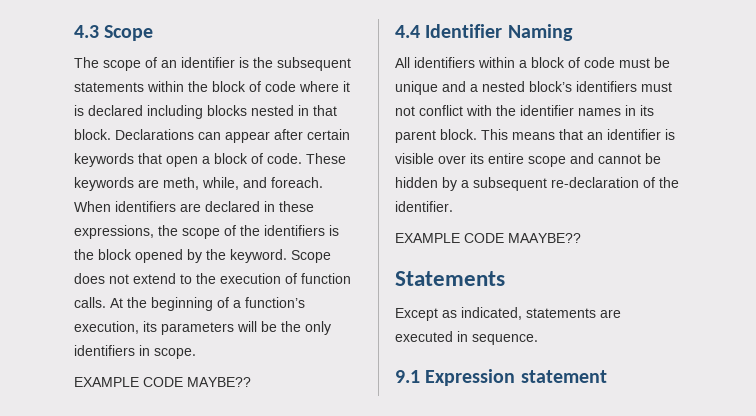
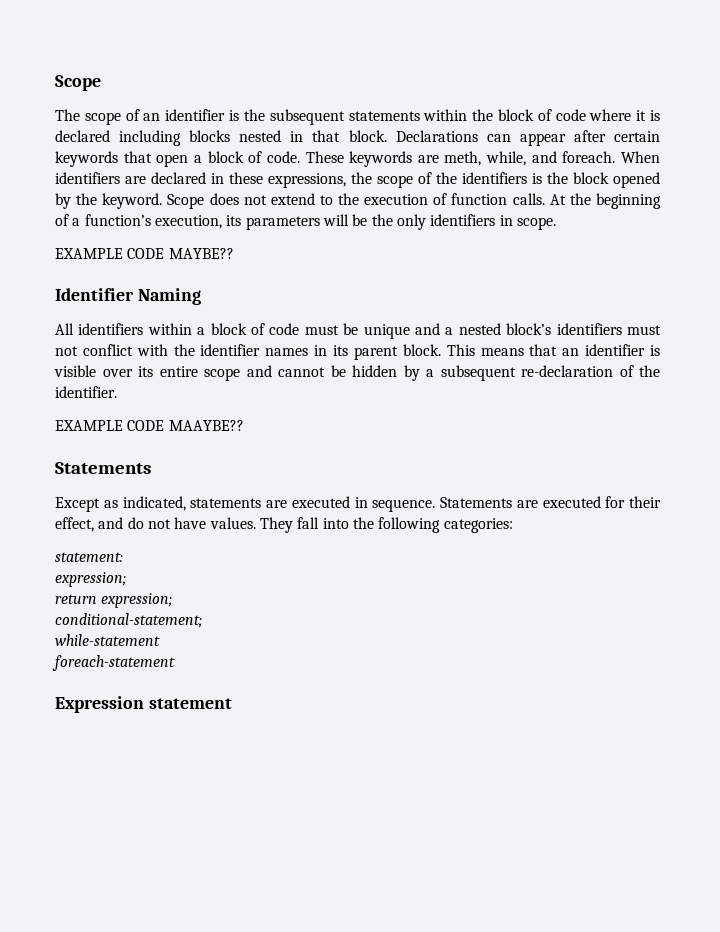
[74,25,99,38] 4.3 -> (55, 83) none
[395,25,420,38] 4.4 -> (234, 253) none
[395,370,420,383] // 9.1 -> [440,496,661,508] [55,517,513,533] [55,552,123,562] [55,572,126,587] [55,593,173,608] [55,613,202,628] [55,634,160,646] [52,655,175,671] Statements are executed for their effect, and do not have values. They fall into the following categories: // statement: // expression; // return expression; // conditional-statement; // while-statement // foreach-statement //

